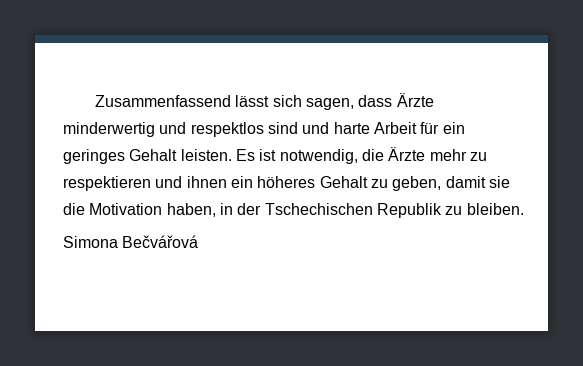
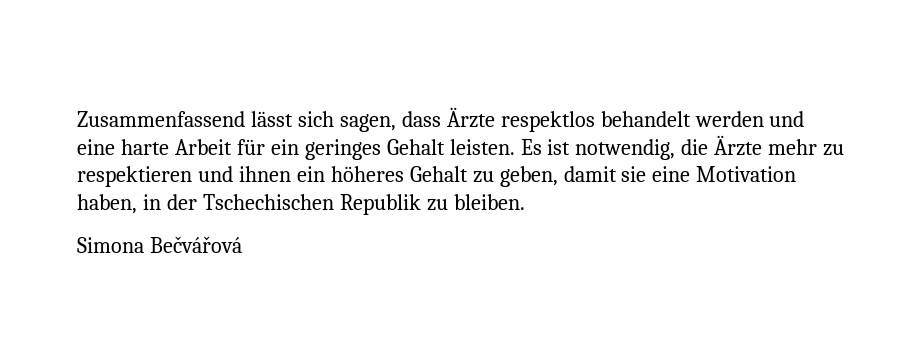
[63,122,330,137] minderwertig und respektlos sind und -> [500,111,805,132] [77,139,115,155] respektlos behandelt werden und eine
[63,203,85,215] die -> [652,166,691,182] eine

